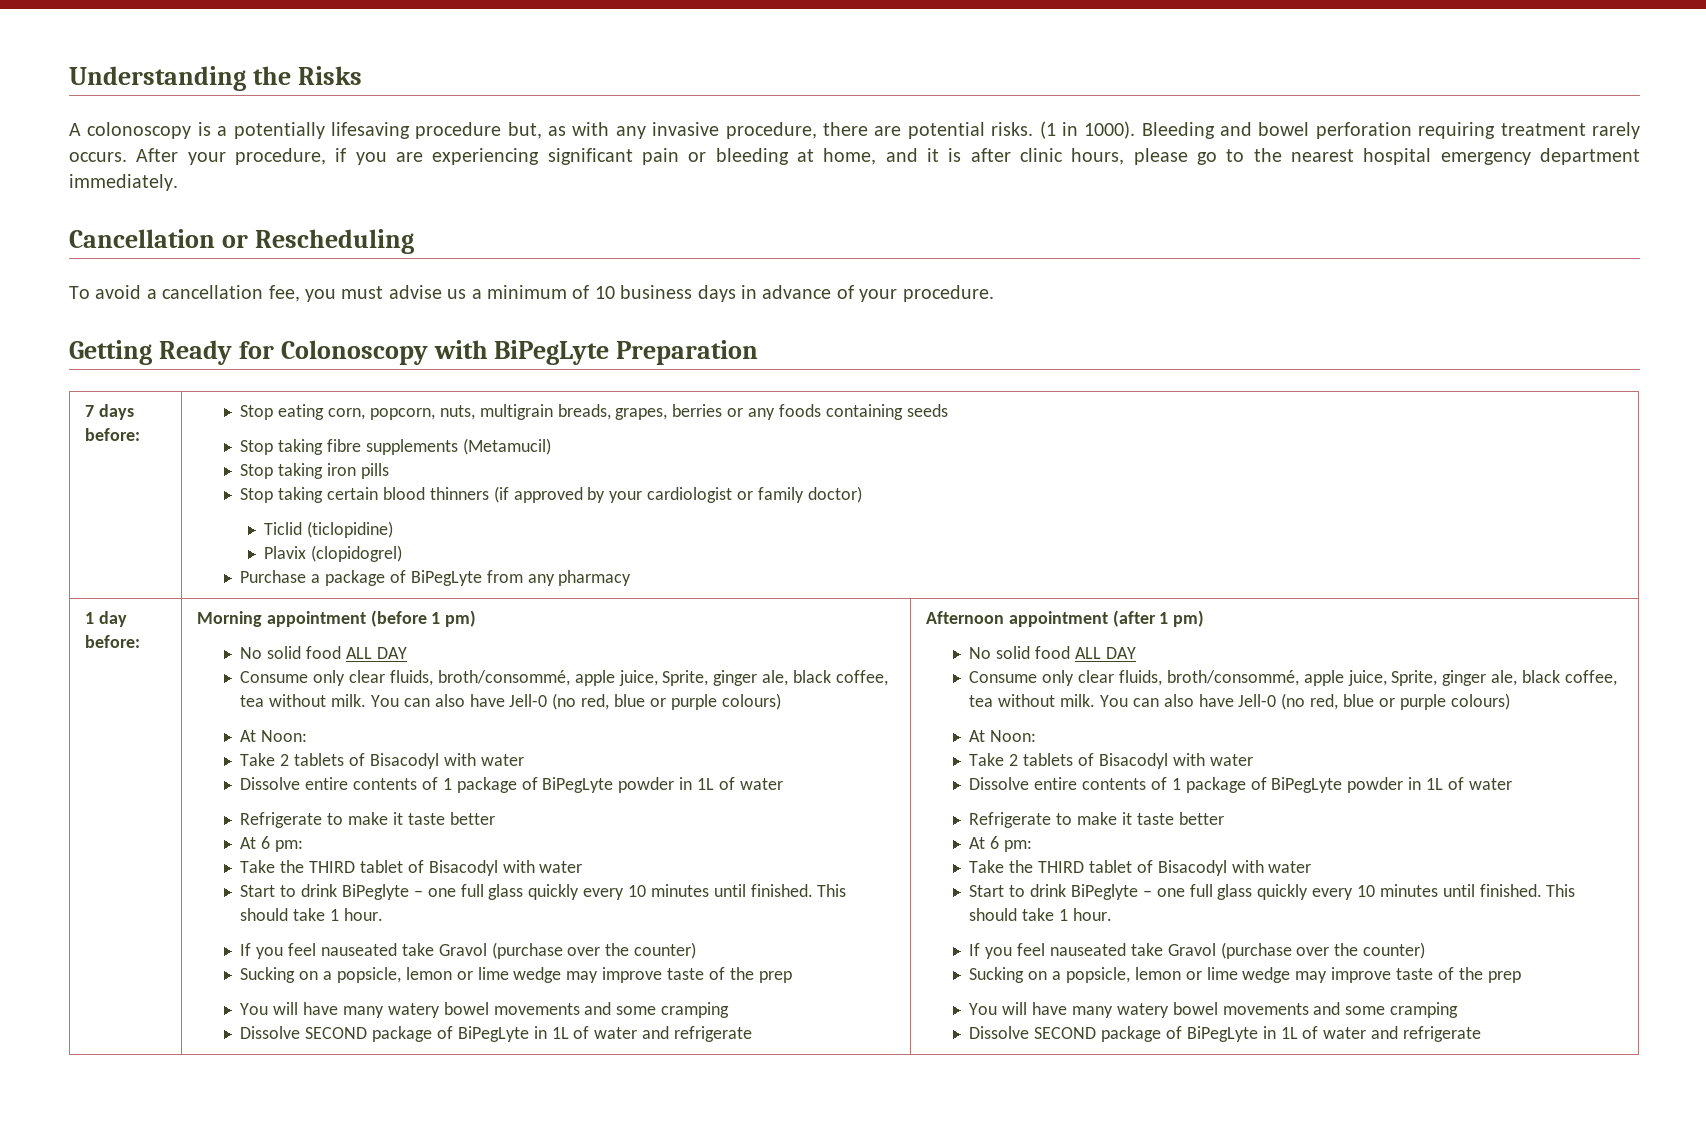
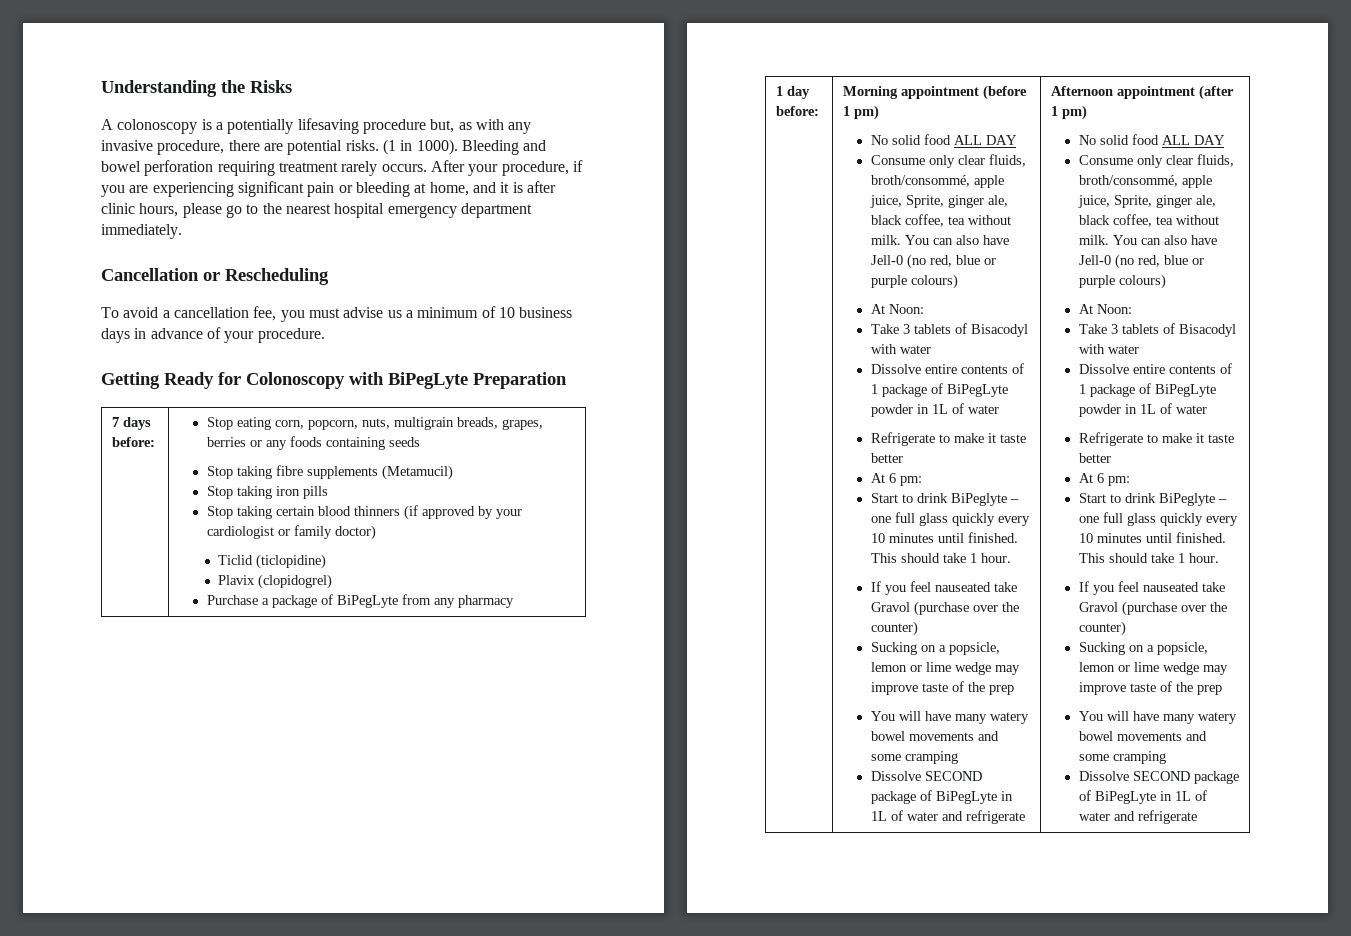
[280,754,290,766] 2 -> [902,324,910,334] 3
[240,860,583,876] // Take the THIRD tablet of Bisacodyl with water -> (922, 481) none
[1009,754,1019,766] 2 -> [1110,324,1118,334] 3
[969,860,1312,876] // Take the THIRD tablet of Bisacodyl with water -> (1130, 481) none

